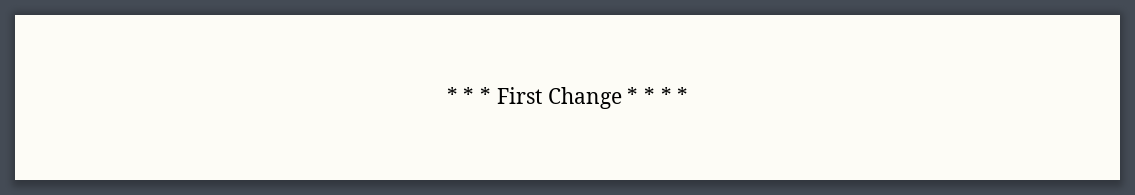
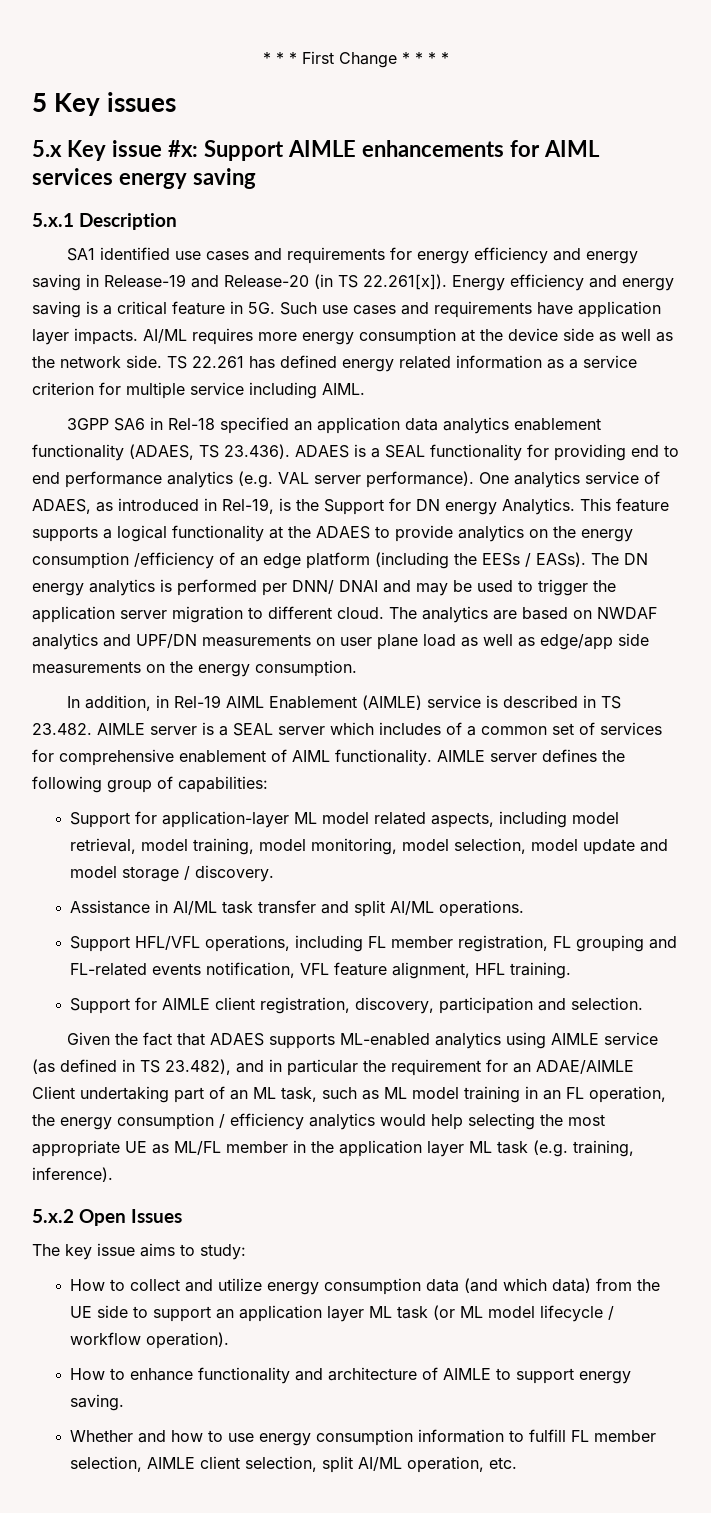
(689, 95) none -> [32,92,176,116] [32,140,600,161] [32,168,256,189] [32,213,178,230] [66,247,638,264] [32,274,674,291] [32,301,661,318] [32,328,673,345] [32,355,637,372] [32,382,365,399] [66,417,601,434] [32,444,679,461] [32,471,660,488] [32,498,669,515] [32,525,633,542] [32,552,648,569] [32,579,616,596] [32,606,657,623] [32,633,649,650] [32,660,357,677] [66,695,621,711] [32,722,662,736] [32,749,625,766] [32,776,268,793] [70,811,620,828] [70,838,669,855] [70,865,275,882] [70,900,525,917] [70,935,678,952] [70,962,572,979] [70,997,644,1014] [66,1032,658,1049] [32,1059,634,1076] [32,1086,666,1103] [32,1113,605,1130] [32,1140,634,1157] [32,1167,113,1182] [32,1209,183,1226] [32,1243,246,1260] [70,1278,661,1295] [70,1305,615,1322] [70,1332,230,1349] [70,1367,632,1384] [70,1394,125,1411] [70,1429,657,1446] [70,1456,518,1473] // 5 Key issues // 5.x Key issue #x: Support AIMLE enhancements for AIML services energy saving // 5.x.1 Description // SA1 identified use cases and requirements for energy efficiency and energy saving in Release-19 and Release-20 (in TS 22.261[x]). Energy efficiency and energy saving is a critical feature in 5G. Such use cases and requirements have application layer impacts. AI/ML requires more energy consumption at the device side as well as the network side. TS 22.261 has defined energy related information as a service criterion for multiple service including AIML. // 3GPP SA6 in Rel-18 specified an application data analytics enablement functionality (ADAES, TS 23.436). ADAES is a SEAL functionality for providing end to end performance analytics (e.g. VAL server performance). One analytics service of ADAES, as introduced in Rel-19, is the Support for DN energy Analytics. This feature supports a logical functionality at the ADAES to provide analytics on the energy consumption /efficiency of an edge platform (including the EESs / EASs). The DN energy analytics is performed per DNN/ DNAI and may be used to trigger the application server migration to different cloud. The analytics are based on NWDAF analytics and UPF/DN measurements on user plane load as well as edge/app side measurements on the energy consumption. // In addition, in Rel-19 AIML Enablement (AIMLE) service is described in TS 23.482. AIMLE server is a SEAL server which includes of a common set of services for comprehensive enablement of AIML functionality. AIMLE server defines the following group of capabilities: // Support for application-layer ML model related aspects, including model retrieval, model training, model monitoring, model selection, model update and model storage / discovery. // Assistance in AI/ML task transfer and split AI/ML operations. // Support HFL/VFL operations, including FL member registration, FL grouping and FL-related events notification, VFL feature alignment, HFL training. // Support for AIMLE client registration, discovery, participation and selection. // Given the fact that ADAES supports ML-enabled analytics using AIMLE service (as defined in TS 23.482), and in particular the requirement for an ADAE/AIMLE Client undertaking part of an ML task, such as ML model training in an FL operation, the energy consumption / efficiency analytics would help selecting the most appropriate UE as ML/FL member in the application layer ML task (e.g. training, inference). // 5.x.2 Open Issues // The key issue aims to study: // How to collect and utilize energy consumption data (and which data) from the UE side to support an application layer ML task (or ML model lifecycle / workflow operation). // How to enhance functionality and architecture of AIMLE to support energy saving. // Whether and how to use energy consumption information to fulfill FL member selection, AIMLE client selection, split AI/ML operation, etc.

